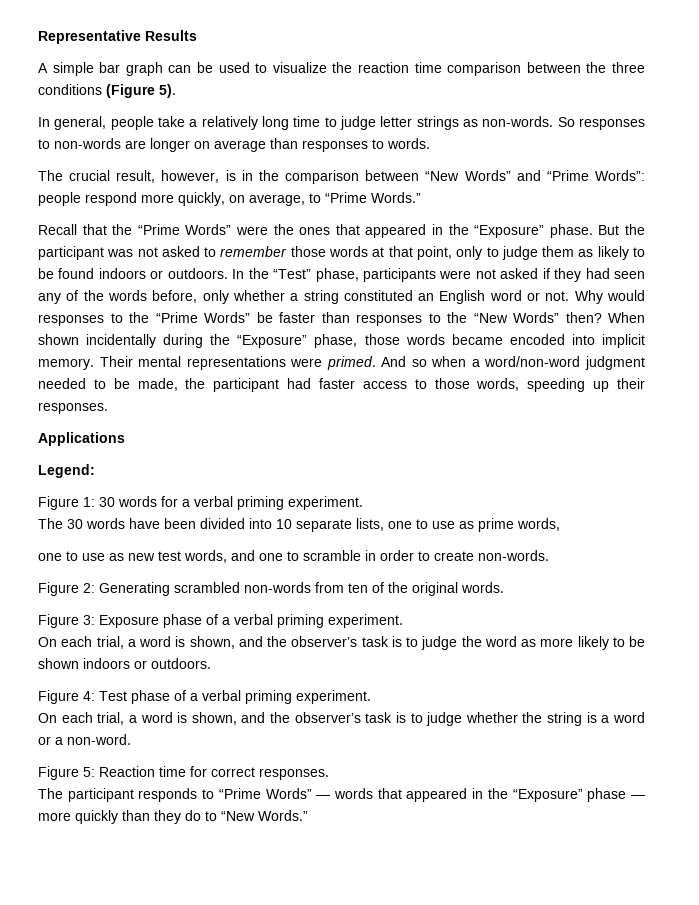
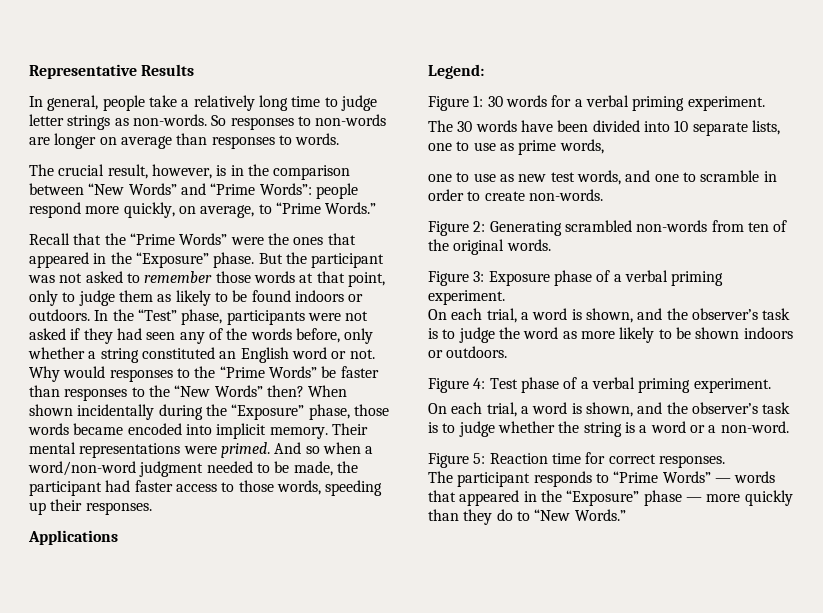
[38,62,646,76] [38,84,176,98] // A simple bar graph can be used to visualize the reaction time comparison between the three conditions (Figure 5). -> (195, 70) none

